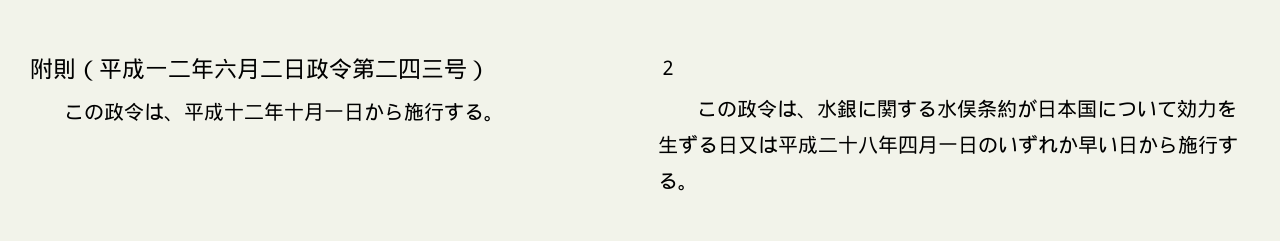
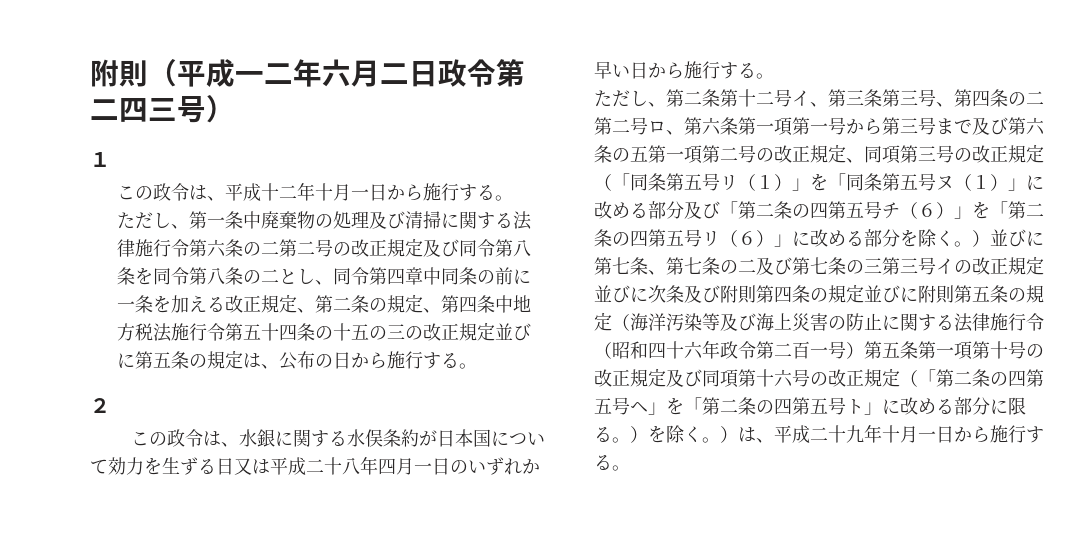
(490, 70) none -> [90,152,110,167] // １
(505, 118) none -> [117,211,533,230] [117,238,532,257] [117,267,532,285] [117,294,532,313] [117,322,532,342] [117,350,478,370] // ただし、第一条中廃棄物の処理及び清掃に関する法律施行令第六条の二第二号の改正規定及び同令第八条を同令第八条の二とし、同令第四章中同条の前に一条を加える改正規定、第二条の規定、第四条中地方税法施行令第五十四条の十五の三の改正規定並びに第五条の規定は、公布の日から施行する。
(698, 187) none -> [594,89,1044,107] [594,117,1045,136] [594,144,1044,164] [594,173,1044,191] [594,201,1044,219] [594,229,1044,247] [594,256,1044,275] [594,284,1044,304] [594,312,1044,332] [594,340,1044,360] [594,368,1044,388] [594,397,1026,415] [594,424,1044,443] [594,455,630,471] // ただし、第二条第十二号イ、第三条第三号、第四条の二第二号ロ、第六条第一項第一号から第三号まで及び第六条の五第一項第二号の改正規定、同項第三号の改正規定（「同条第五号リ（１）」を「同条第五号ヌ（１）」に改める部分及び「第二条の四第五号チ（６）」を「第二条の四第五号リ（６）」に改める部分を除く。）並びに第七条、第七条の二及び第七条の三第三号イの改正規定並びに次条及び附則第四条の規定並びに附則第五条の規定（海洋汚染等及び海上災害の防止に関する法律施行令（昭和四十六年政令第二百一号）第五条第一項第十号の改正規定及び同項第十六号の改正規定（「第二条の四第五号ヘ」を「第二条の四第五号ト」に改める部分に限る。）を除く。）は、平成二十九年十月一日から施行する。

